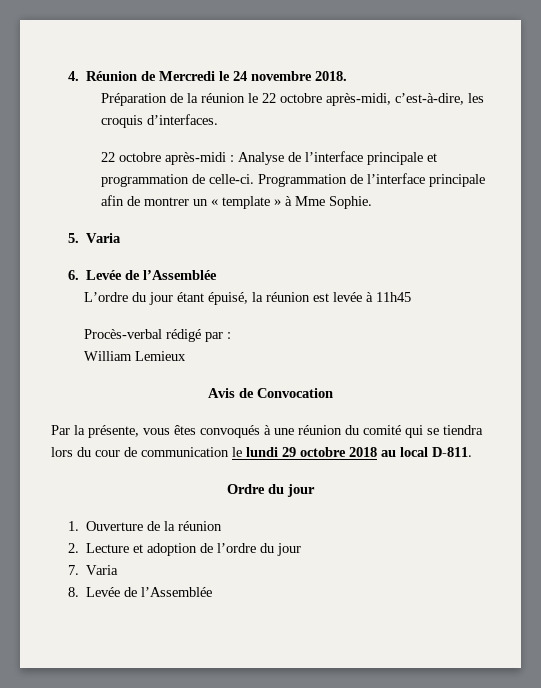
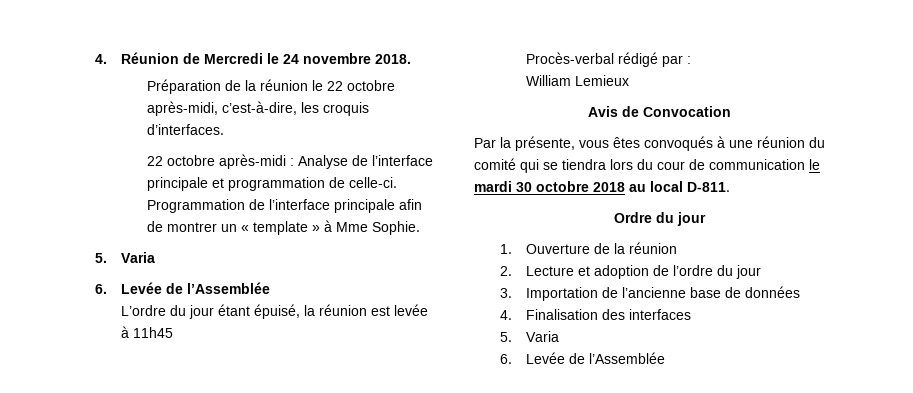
[246,447,296,457] lundi 29 -> [474,181,532,192] mardi 30
[67,565,118,575] [67,587,79,597] 7. Varia // 8. -> [500,286,801,301] [500,309,692,320] [500,331,560,342] [500,354,513,364] 3. Importation de l’ancienne base de données // 4. Finalisation des interfaces // 5. Varia // 6.

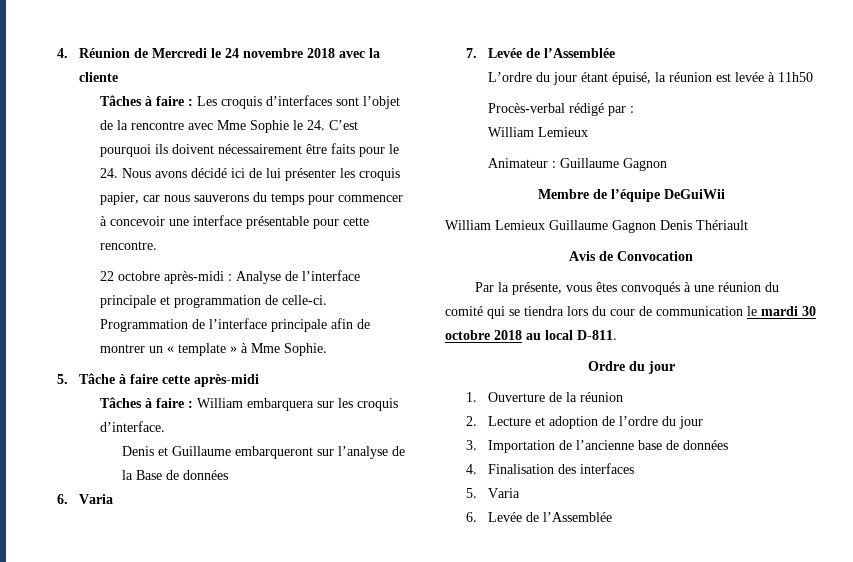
[375,54,412,64] [147,79,396,94] [147,101,370,116] [147,124,225,135] 2018. // Préparation de la réunion le 22 octobre après-midi, c’est-à-dire, les croquis d’interfaces. -> [306,48,380,58] [78,72,118,82] [100,95,401,109] [100,120,359,133] [100,143,400,157] [100,168,401,181] [100,192,404,205] [100,215,370,229] [100,241,158,250] 2018 avec la cliente // Tâches à faire : Les croquis d’interfaces sont l’objet de la rencontre avec Mme Sophie le 24. C’est pourquoi ils doivent nécessairement être faits pour le 24. Nous avons décidé ici de lui présenter les croquis papier, car nous sauverons du temps pour commencer à concevoir une interface présentable pour cette rencontre.
[121,252,156,263] [95,284,108,294] Varia // 6. -> [78,373,259,387] [100,397,399,411] [100,421,166,432] [121,446,405,459] [121,470,228,480] [57,494,113,504] [466,48,478,58] Tâche à faire cette après-midi // Tâches à faire : William embarquera sur les croquis d’interface. // Denis et Guillaume embarqueront sur l’analyse de la Base de données // 6. Varia // 7.
[133,327,174,338] 11h45 -> [777,72,813,82] 11h50
(630, 80) none -> [487,158,667,171] [537,189,725,202] [445,220,748,233] // Animateur : Guillaume Gagnon // Membre de l’équipe DeGuiWii // William Lemieux Guillaume Gagnon Denis Thériault

